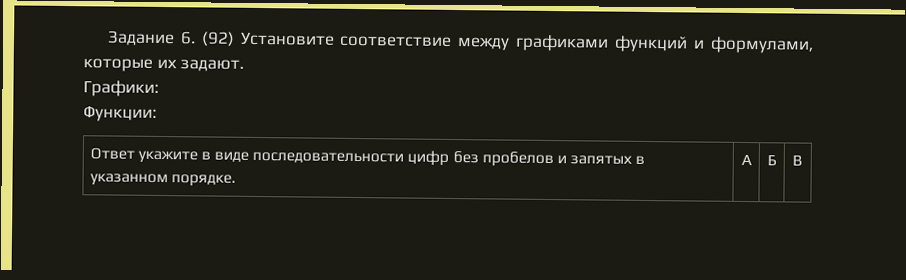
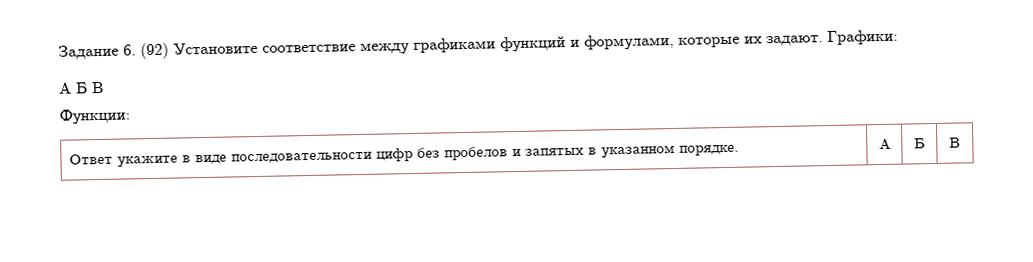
[83,80,159,97] // Графики: -> [827,29,898,46] [58,81,104,94] Графики: // А Б В

